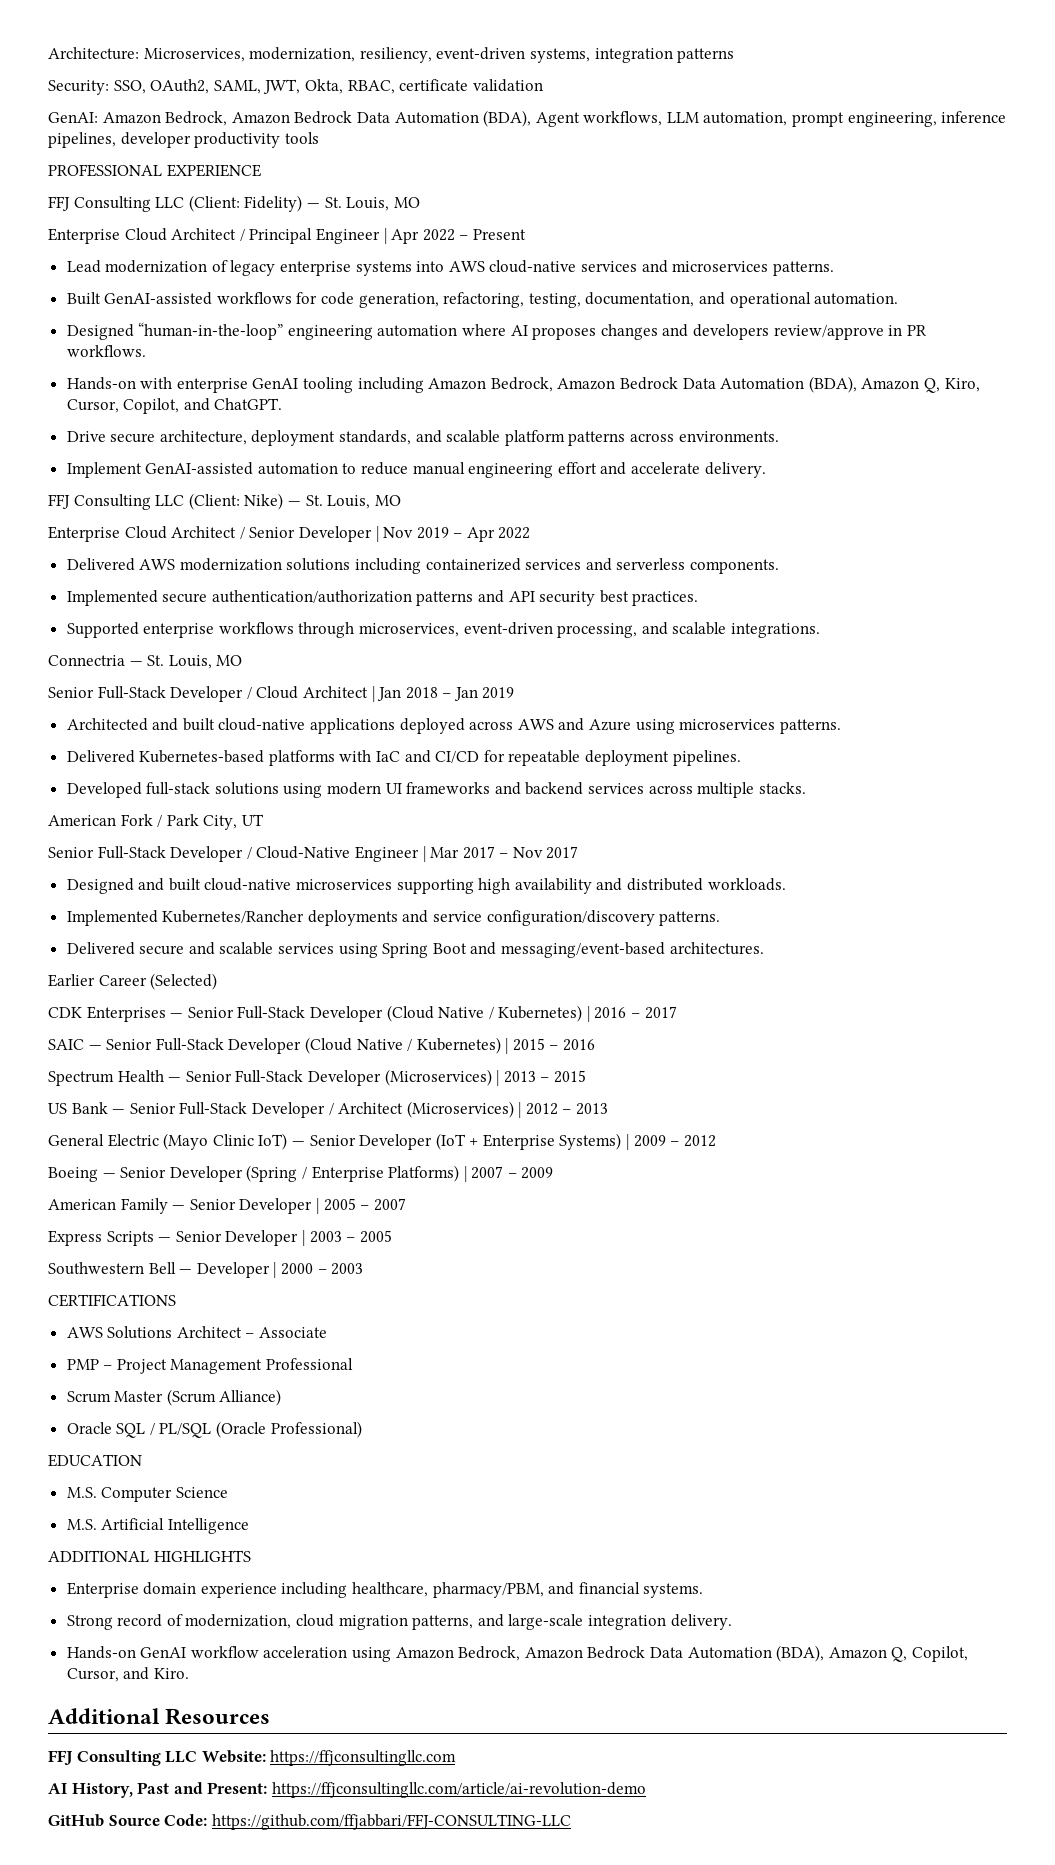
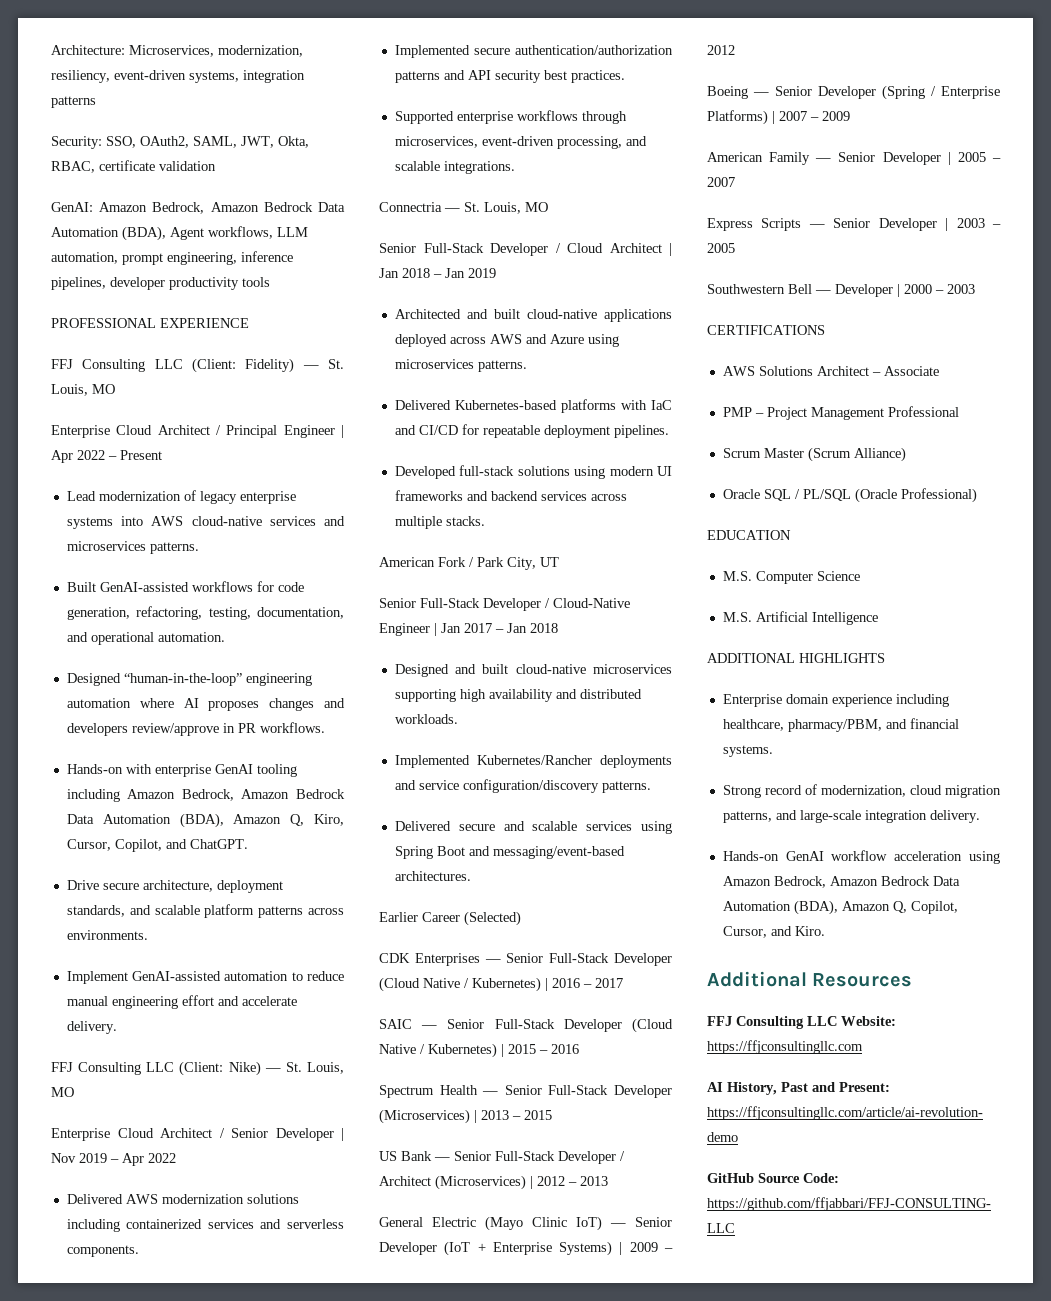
[430,847,460,858] Mar -> [441,623,461,633] Jan
[512,846,579,859] Nov 2017 -> [507,623,558,633] Jan 2018

